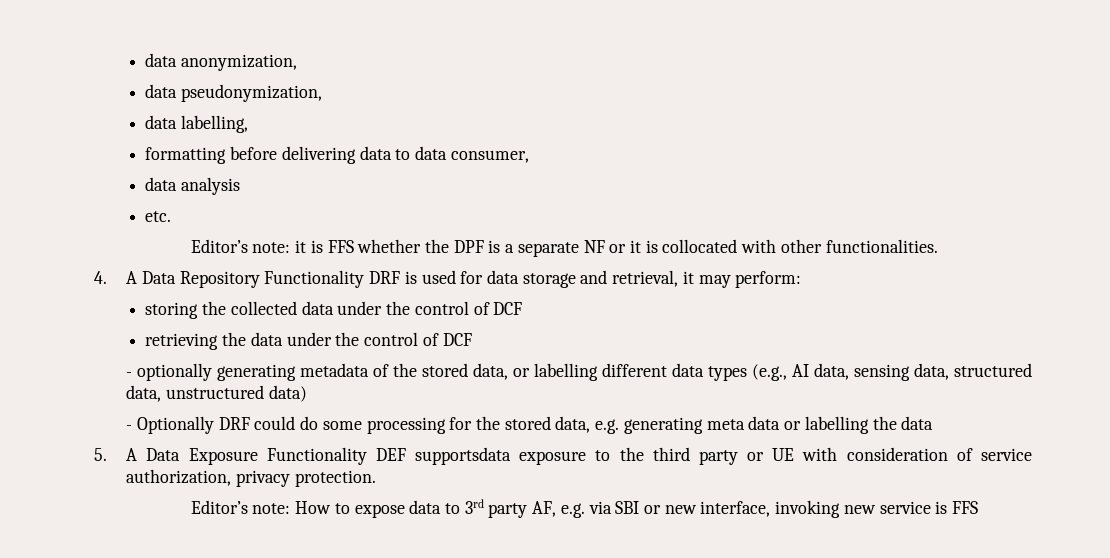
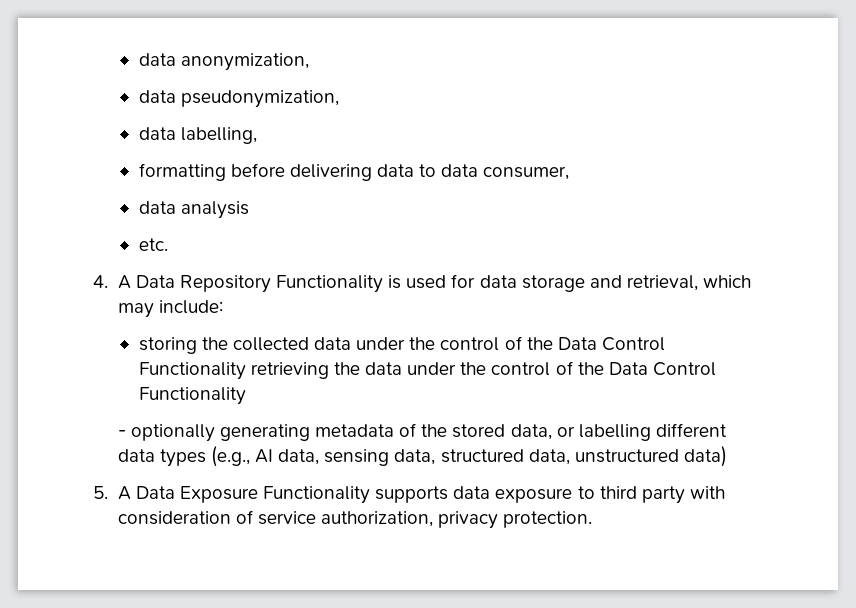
[190,239,938,257] // Editor’s note: it is FFS whether the DPF is a separate NF or it is collocated with other functionalities. -> (168, 244) none
[369,271,401,284] DRF -> (384, 284) none
[682,271,802,288] it may perform: -> [703,275,752,288] [117,300,223,318] which may include:
[493,302,523,315] DCF // -> [526,337,665,351] [138,362,246,380] the Data Control Functionality
[442,333,472,346] DCF -> [577,362,716,376] [138,387,246,405] the Data Control Functionality
[126,416,934,434] // - Optionally DRF could do some processing for the stored data, e.g. generating meta data or labelling the data -> (727, 456) none
[375,447,512,465] DEF supportsdata -> [375,486,491,503] supports data
[619,447,644,461] the -> (595, 492) none
[747,448,795,461] or UE -> (685, 495) none
[190,499,979,518] // Editor’s note: How to expose data to 3rd party AF, e.g. via SBI or new interface, invoking new service is FFS -> (593, 519) none

